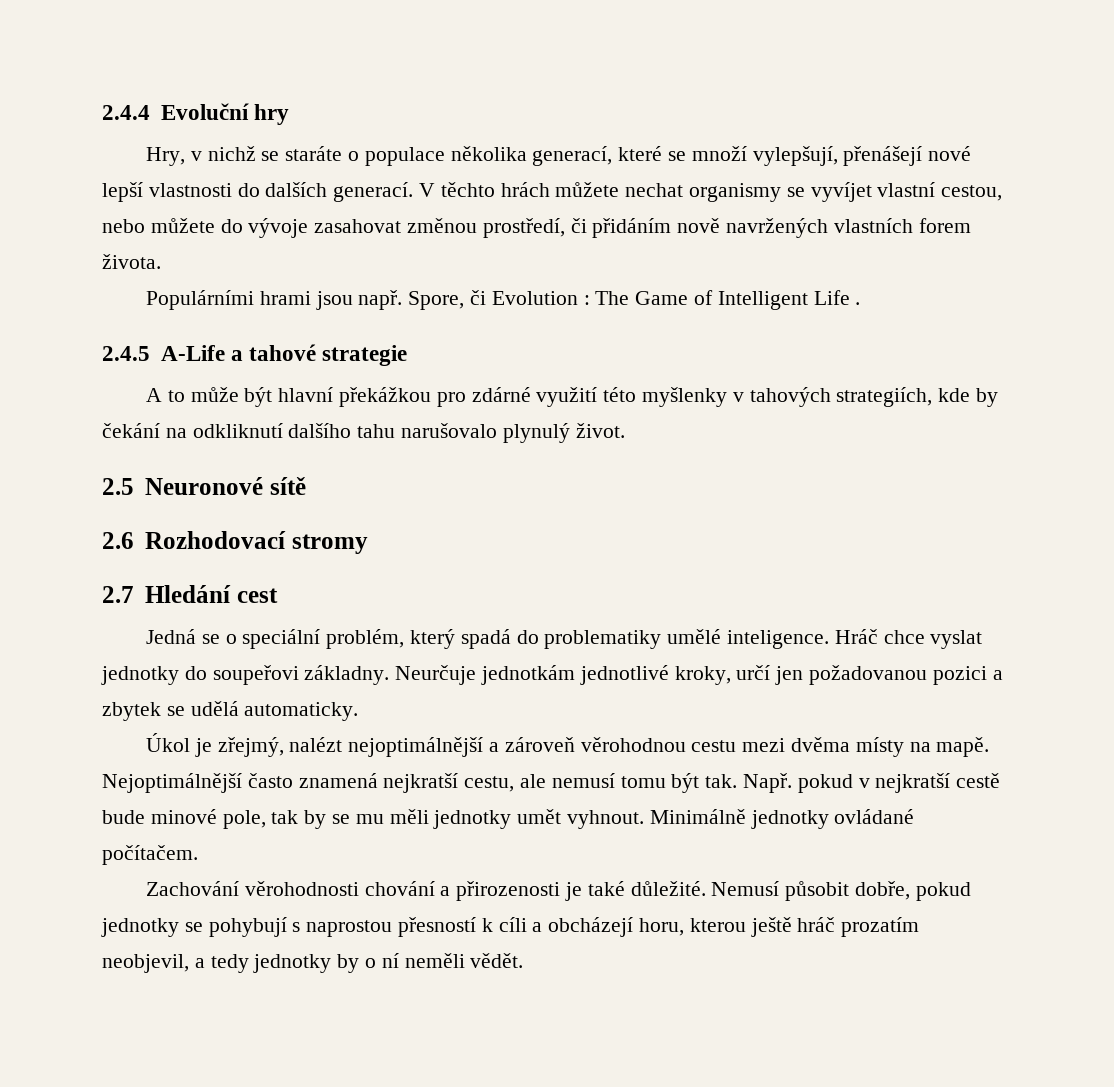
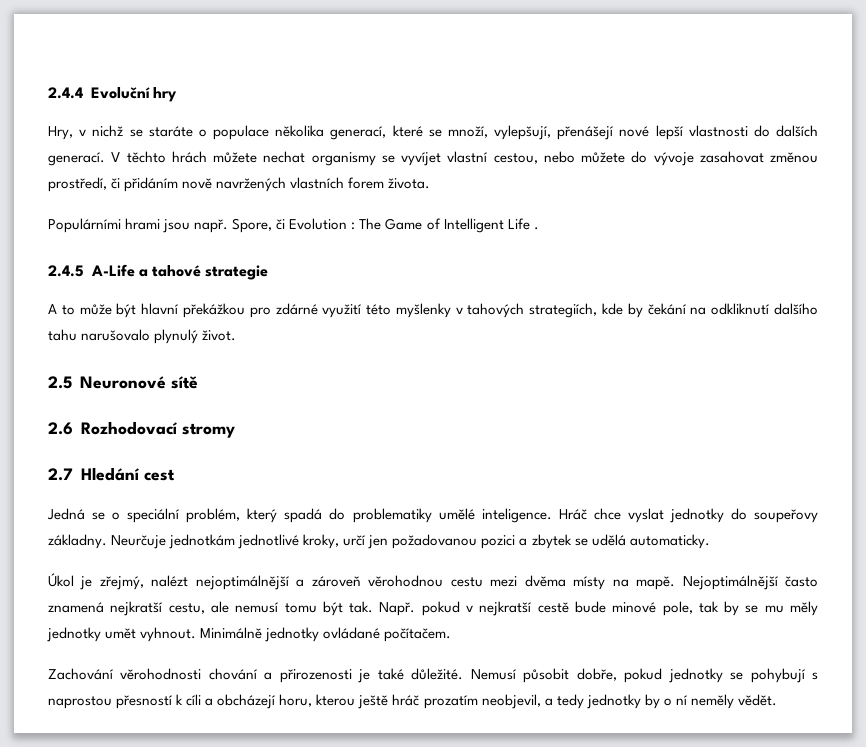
[691,146,747,161] množí -> [447,126,488,138] množí,
[212,665,299,685] soupeřovi -> [754,509,818,523] soupeřovy
[389,809,429,824] měli -> [789,601,818,616] měly
[404,953,465,968] neměli -> [690,694,734,709] neměly

